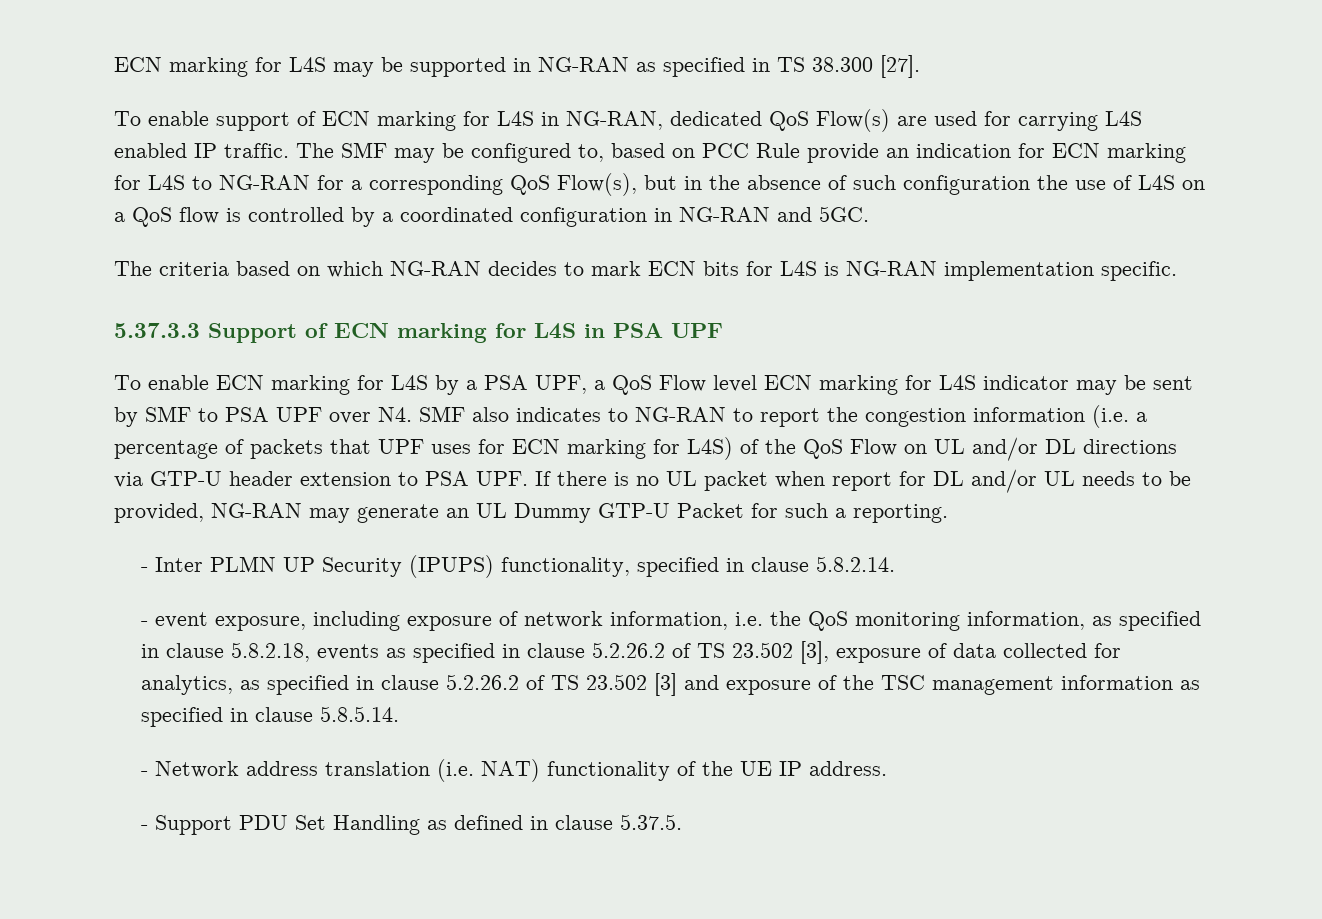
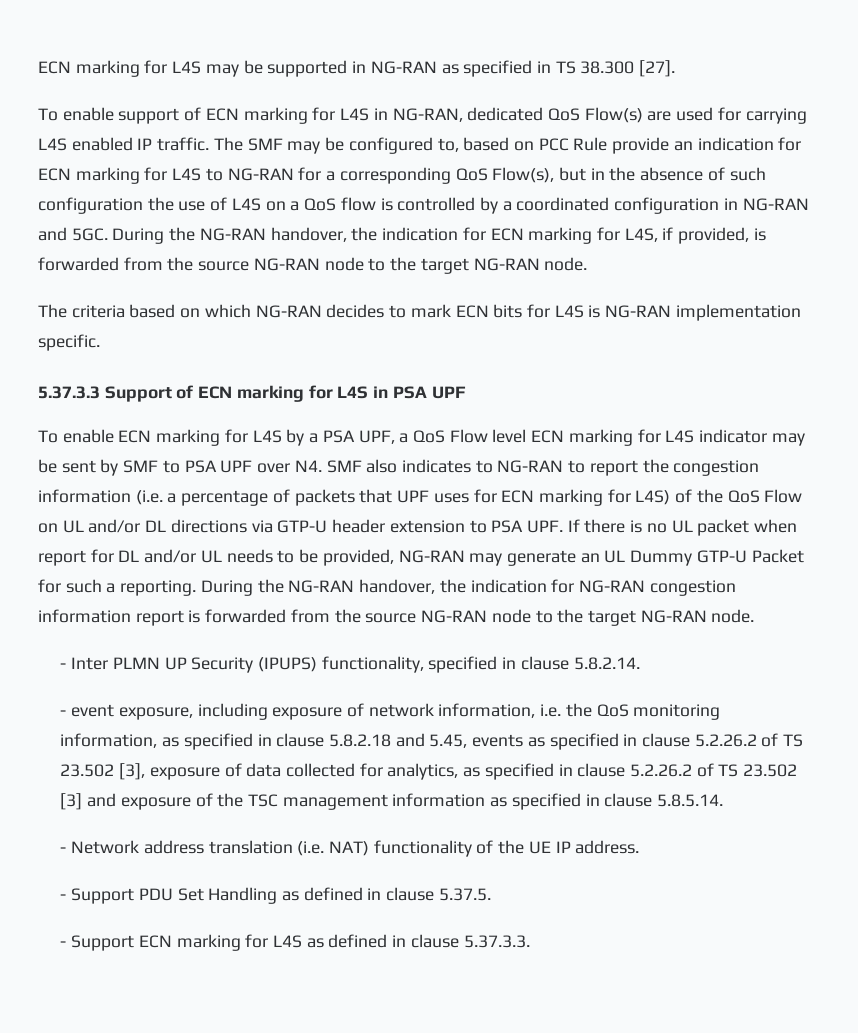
(869, 214) none -> [112,227,766,244] [38,257,588,274] During the NG-RAN handover, the indication for ECN marking for L4S, if provided, is forwarded from the source NG-RAN node to the target NG-RAN node.
(948, 513) none -> [200,579,736,596] [38,609,755,626] During the NG-RAN handover, the indication for NG-RAN congestion information report is forwarded from the source NG-RAN node to the target NG-RAN node.
[230,642,310,662] 5.8.2.18, -> [328,733,468,748] 5.8.2.18 and 5.45,
(682, 822) none -> [60,934,530,951] // - Support ECN marking for L4S as defined in clause 5.37.3.3.

